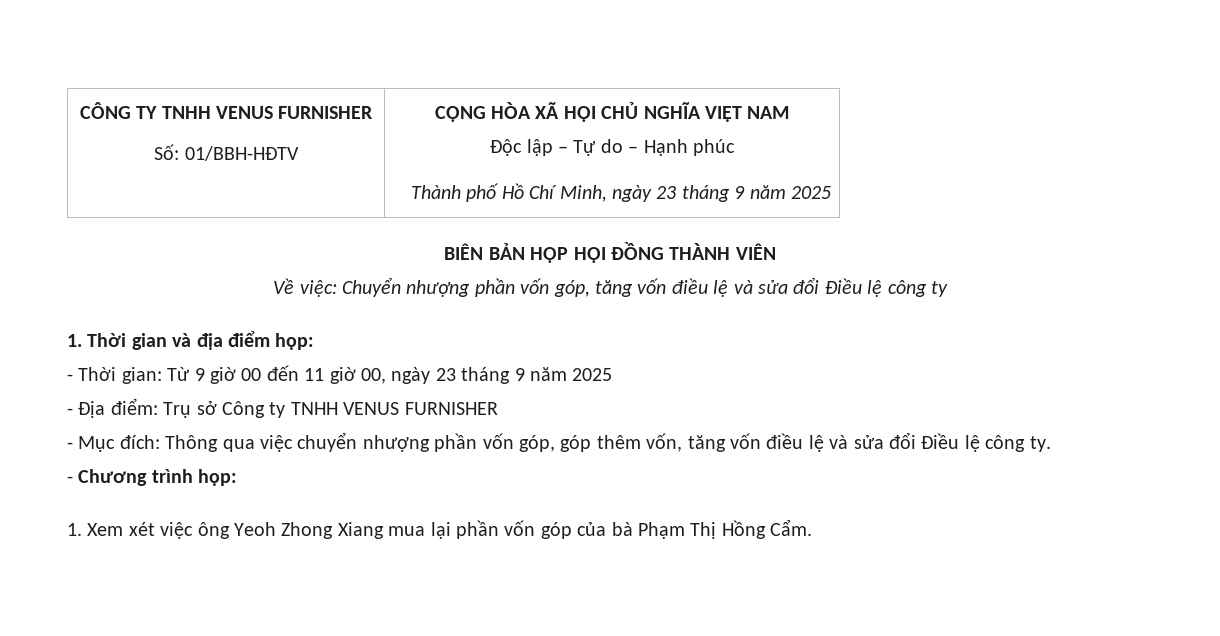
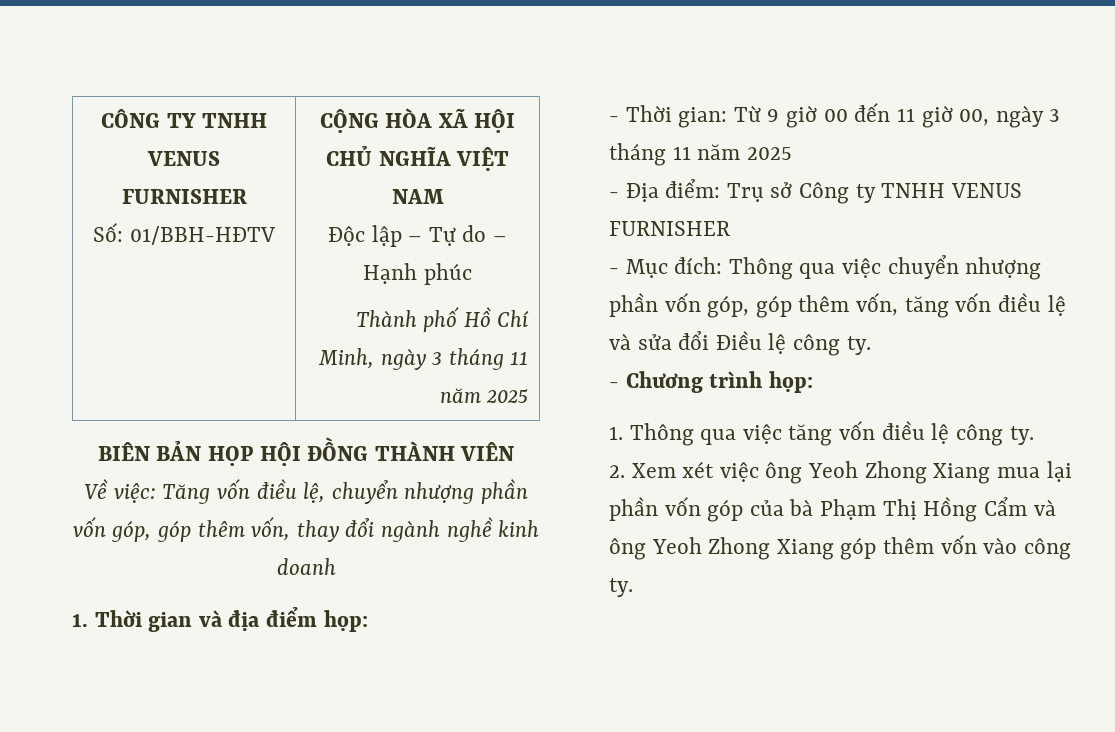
[656,185,746,202] 23 tháng 9 -> [432,348,529,370] 3 tháng 11
[341,277,948,297] Chuyển nhượng phần vốn góp, tăng vốn điều lệ và sửa đổi Điều lệ công ty -> [162,479,528,504] [72,517,540,542] [276,558,336,575] Tăng vốn điều lệ, chuyển nhượng phần vốn góp, góp thêm vốn, thay đổi ngành nghề kinh doanh
[435,367,525,384] 23 tháng 9 -> [1049,109,1061,122] [609,143,691,166] 3 tháng 11
(82, 529) none -> [629,421,1034,446] [609,465,625,478] Thông qua việc tăng vốn điều lệ công ty. // 2.
[770,519,813,536] Cẩm. -> [983,497,1056,516] [609,535,1071,560] [609,578,633,597] Cẩm và ông Yeoh Zhong Xiang góp thêm vốn vào công ty.

